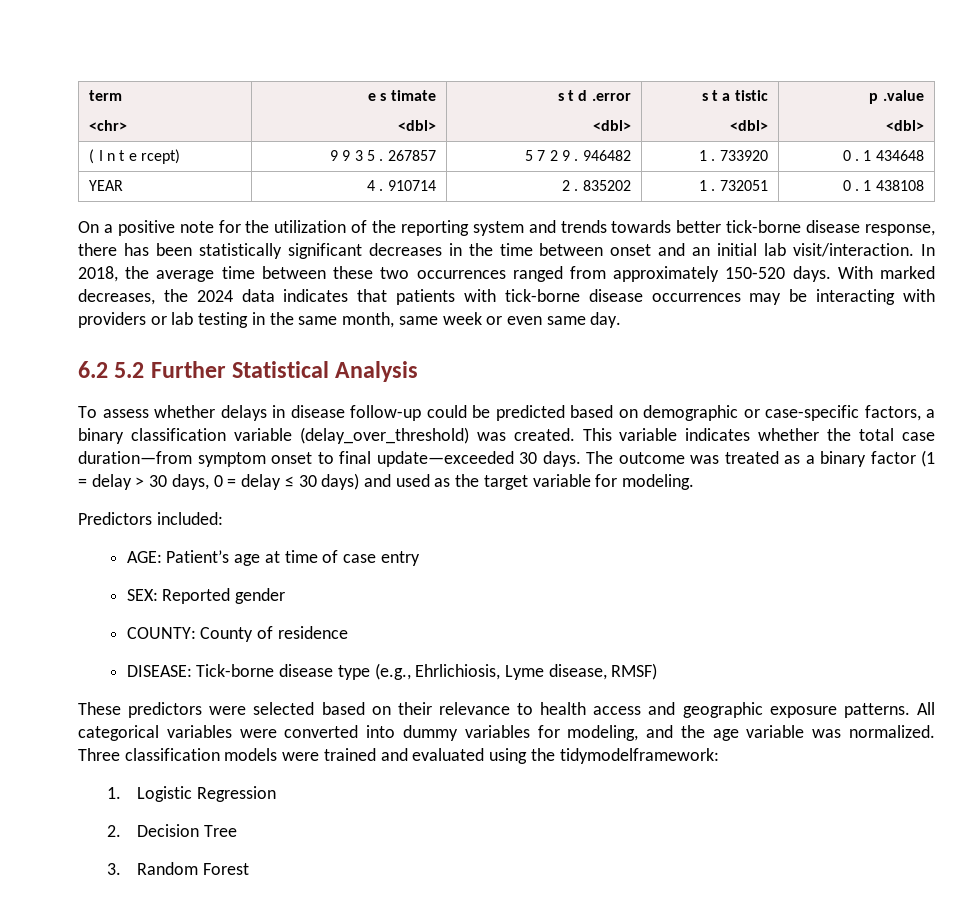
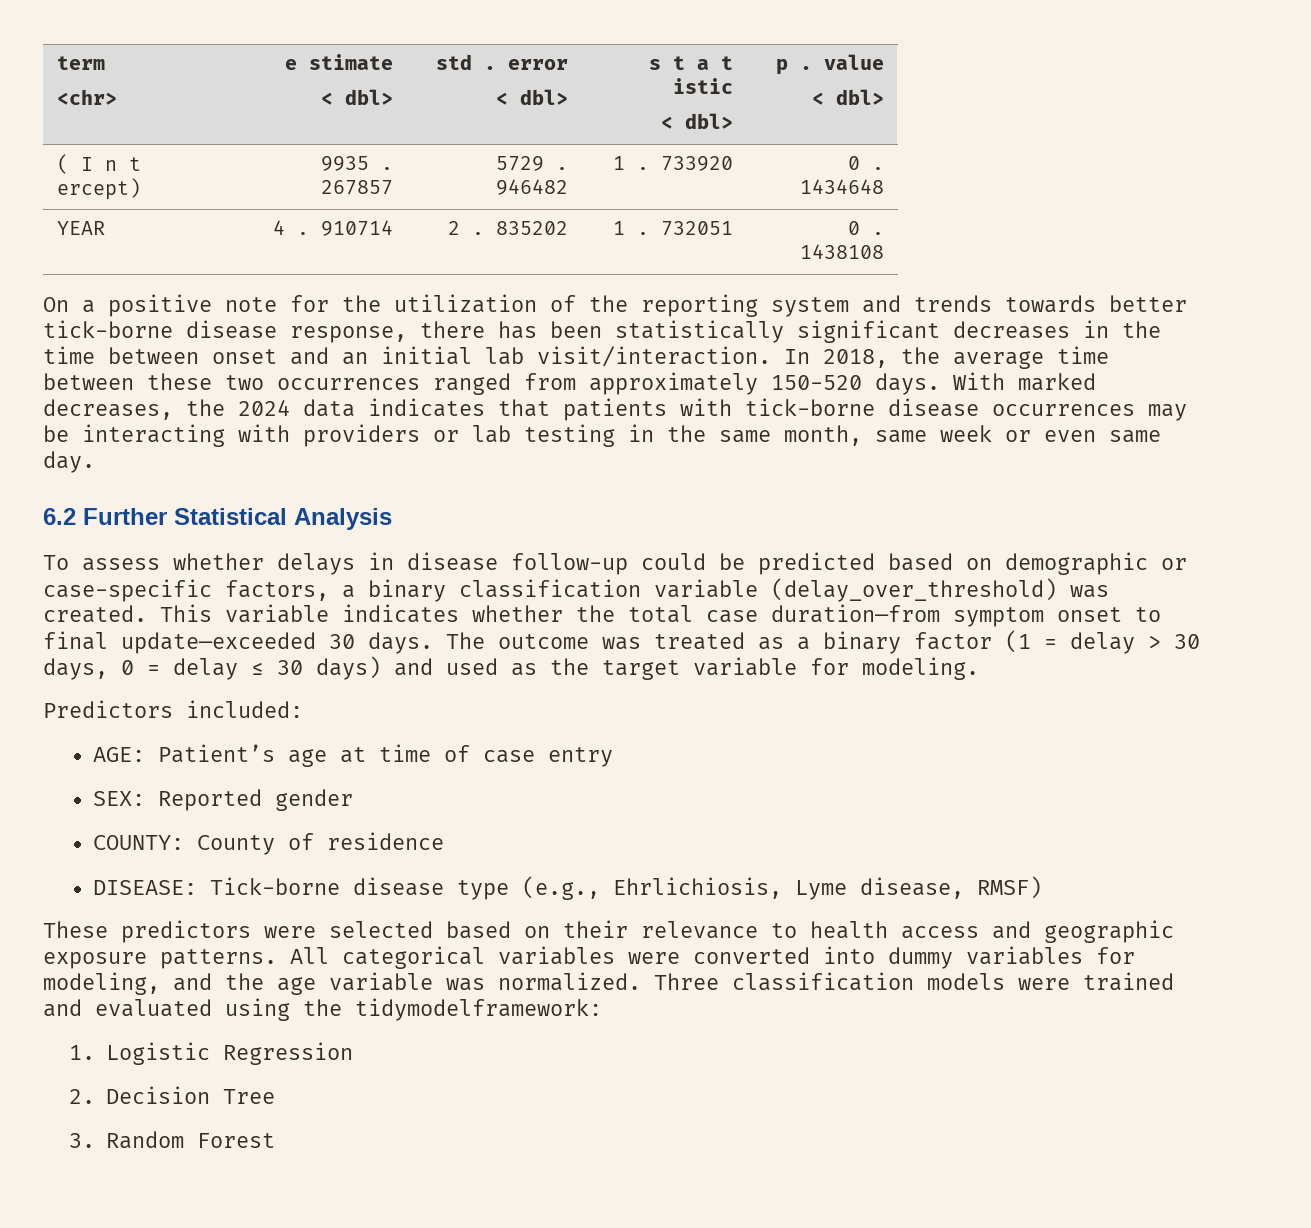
[380,90,436,101] [397,120,436,131] [557,90,631,101] [592,120,631,131] [701,90,768,101] [729,120,768,131] [869,90,924,104] [885,120,924,131] [89,149,180,164] [330,150,436,161] [525,150,571,161] s timate // <dbl> | s t d .error // <dbl> | s t a tistic // <dbl> | p .value // <dbl> // ( I n t e rcept) | 9 9 3 5 . 267857 | 5 7 2 9 -> [308,54,393,70] [320,89,393,105] [435,54,568,70] [495,89,568,105] [648,56,733,70] [672,78,733,94] [660,113,733,129] [775,54,884,75] [811,89,884,105] [57,154,142,174] [57,178,142,200] [320,156,393,171] [320,180,393,195] [495,156,544,171] stimate // < dbl> | std . error // < dbl> | s t a t istic // < dbl> | p . value // < dbl> // ( I n t ercept) | 9935 . 267857 | 5729
[863,150,924,161] 1 434648 -> [799,179,884,194] 1434648
[863,180,924,191] 1 438108 -> [799,244,884,259] 1438108
[114,362,145,378] 5.2 -> (76, 516) none

